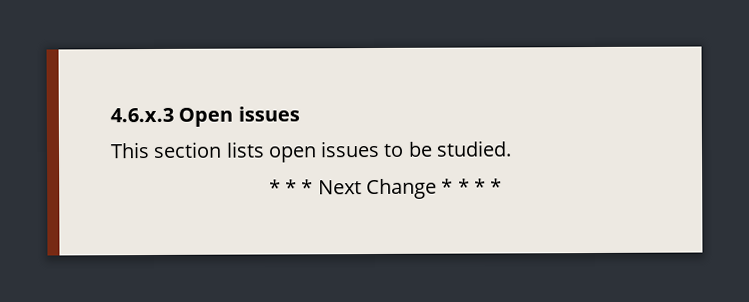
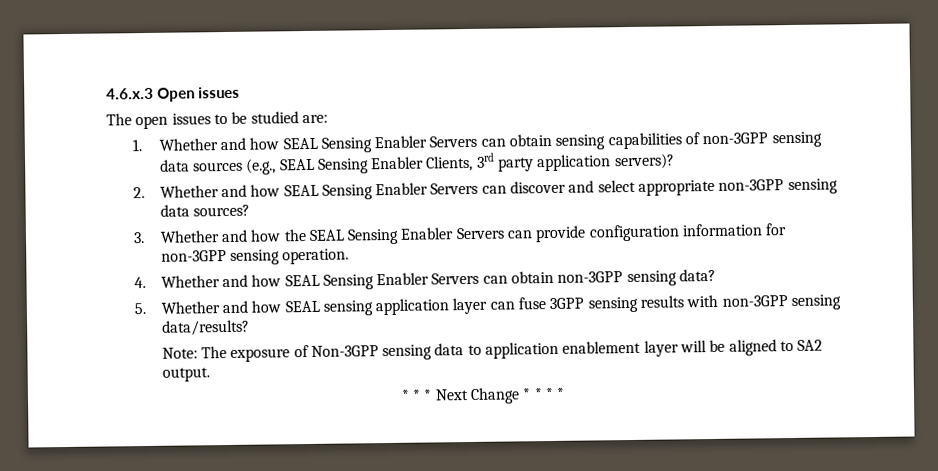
[110,141,265,159] This section lists -> [106,113,132,126] The
[435,140,512,157] studied. -> [250,111,328,124] [132,131,822,153] [159,152,675,175] [133,178,838,200] [159,204,250,217] [133,223,788,245] [160,248,350,265] [134,268,717,290] [134,294,842,316] [161,319,250,336] [161,339,824,362] [161,367,210,382] studied are: // 1. Whether and how SEAL Sensing Enabler Servers can obtain sensing capabilities of non-3GPP sensing data sources (e.g., SEAL Sensing Enabler Clients, 3rd party application servers)? // 2. Whether and how SEAL Sensing Enabler Servers can discover and select appropriate non-3GPP sensing data sources? // 3. Whether and how the SEAL Sensing Enabler Servers can provide configuration information for non-3GPP sensing operation. // 4. Whether and how SEAL Sensing Enabler Servers can obtain non-3GPP sensing data? // 5. Whether and how SEAL sensing application layer can fuse 3GPP sensing results with non-3GPP sensing data/results? // Note: The exposure of Non-3GPP sensing data to application enablement layer will be aligned to SA2 output.

